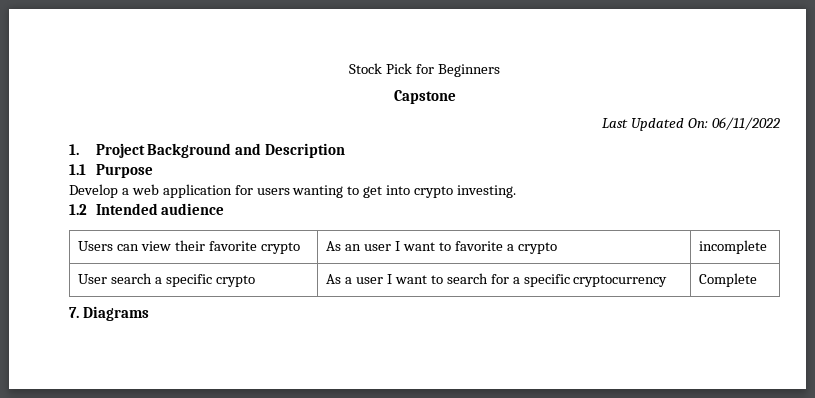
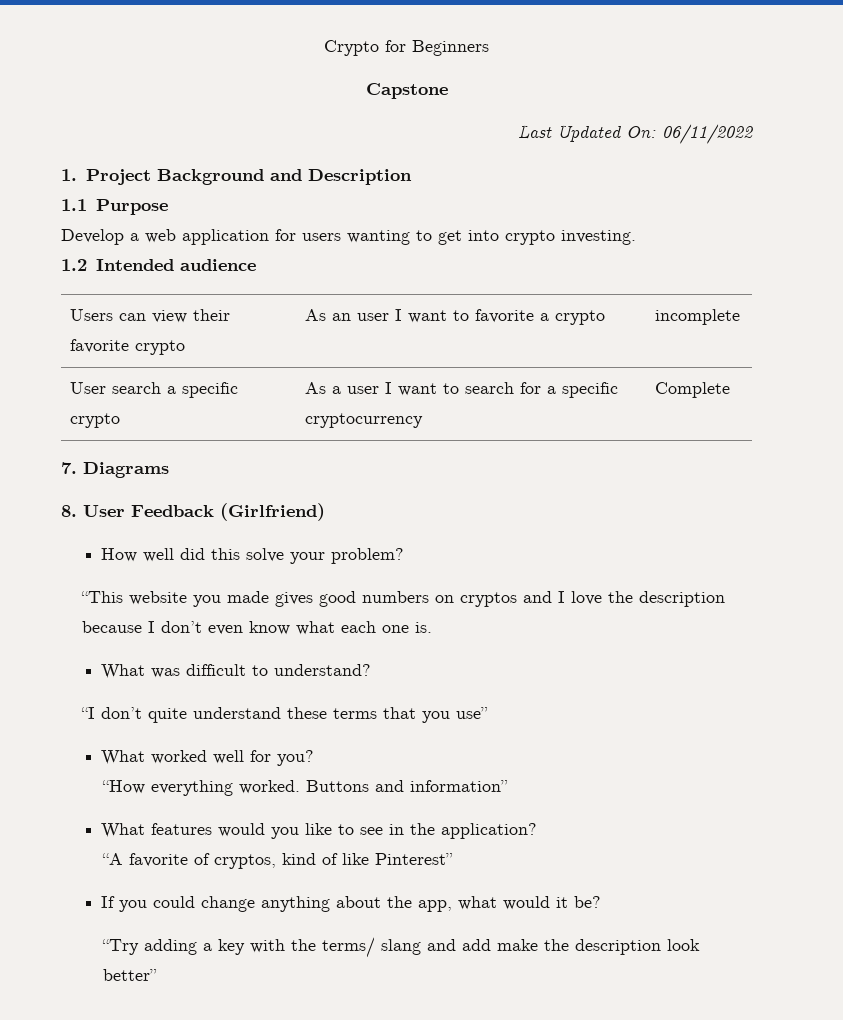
[349,63,413,74] Stock Pick -> [324,40,379,56] Crypto
(149, 313) none -> [61,503,325,521] [101,548,405,564] [81,591,726,607] [82,621,433,635] [101,664,372,679] [81,707,489,723] [101,750,315,766] [102,780,509,796] [101,823,538,839] [102,853,454,869] [101,896,602,912] [102,937,701,958] [103,969,158,981] // 8. User Feedback (Girlfriend) // How well did this solve your problem? // “This website you made gives good numbers on cryptos and I love the description because I don’t even know what each one is. // What was difficult to understand? // “I don’t quite understand these terms that you use” // What worked well for you? // “How everything worked. Buttons and information” // What features would you like to see in the application? // “A favorite of cryptos, kind of like Pinterest” // If you could change anything about the app, what would it be? // “Try adding a key with the terms/ slang and add make the description look better”

